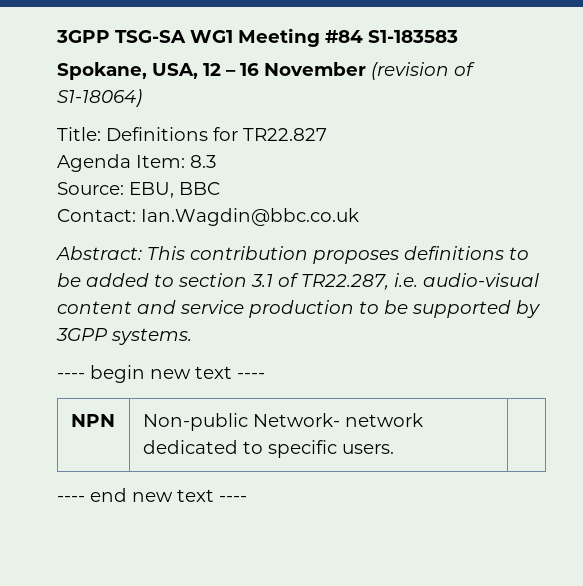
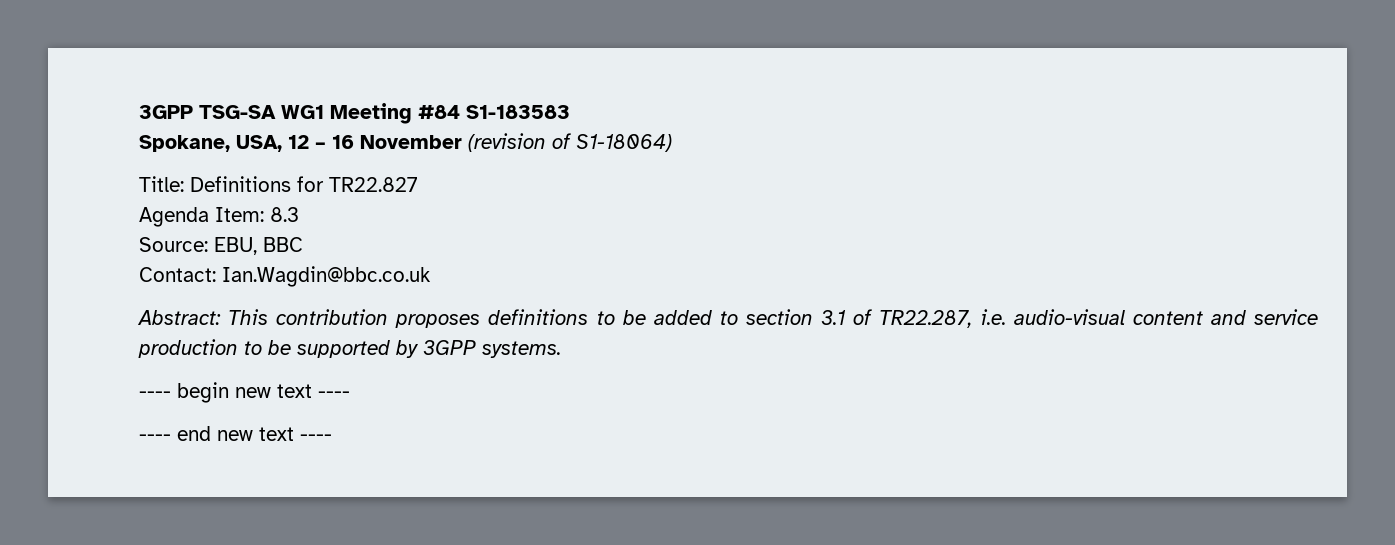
[70,414,115,427] [142,413,423,431] [142,440,394,458] // NPN | Non-public Network- network dedicated to specific users. | -> (350, 394) none

